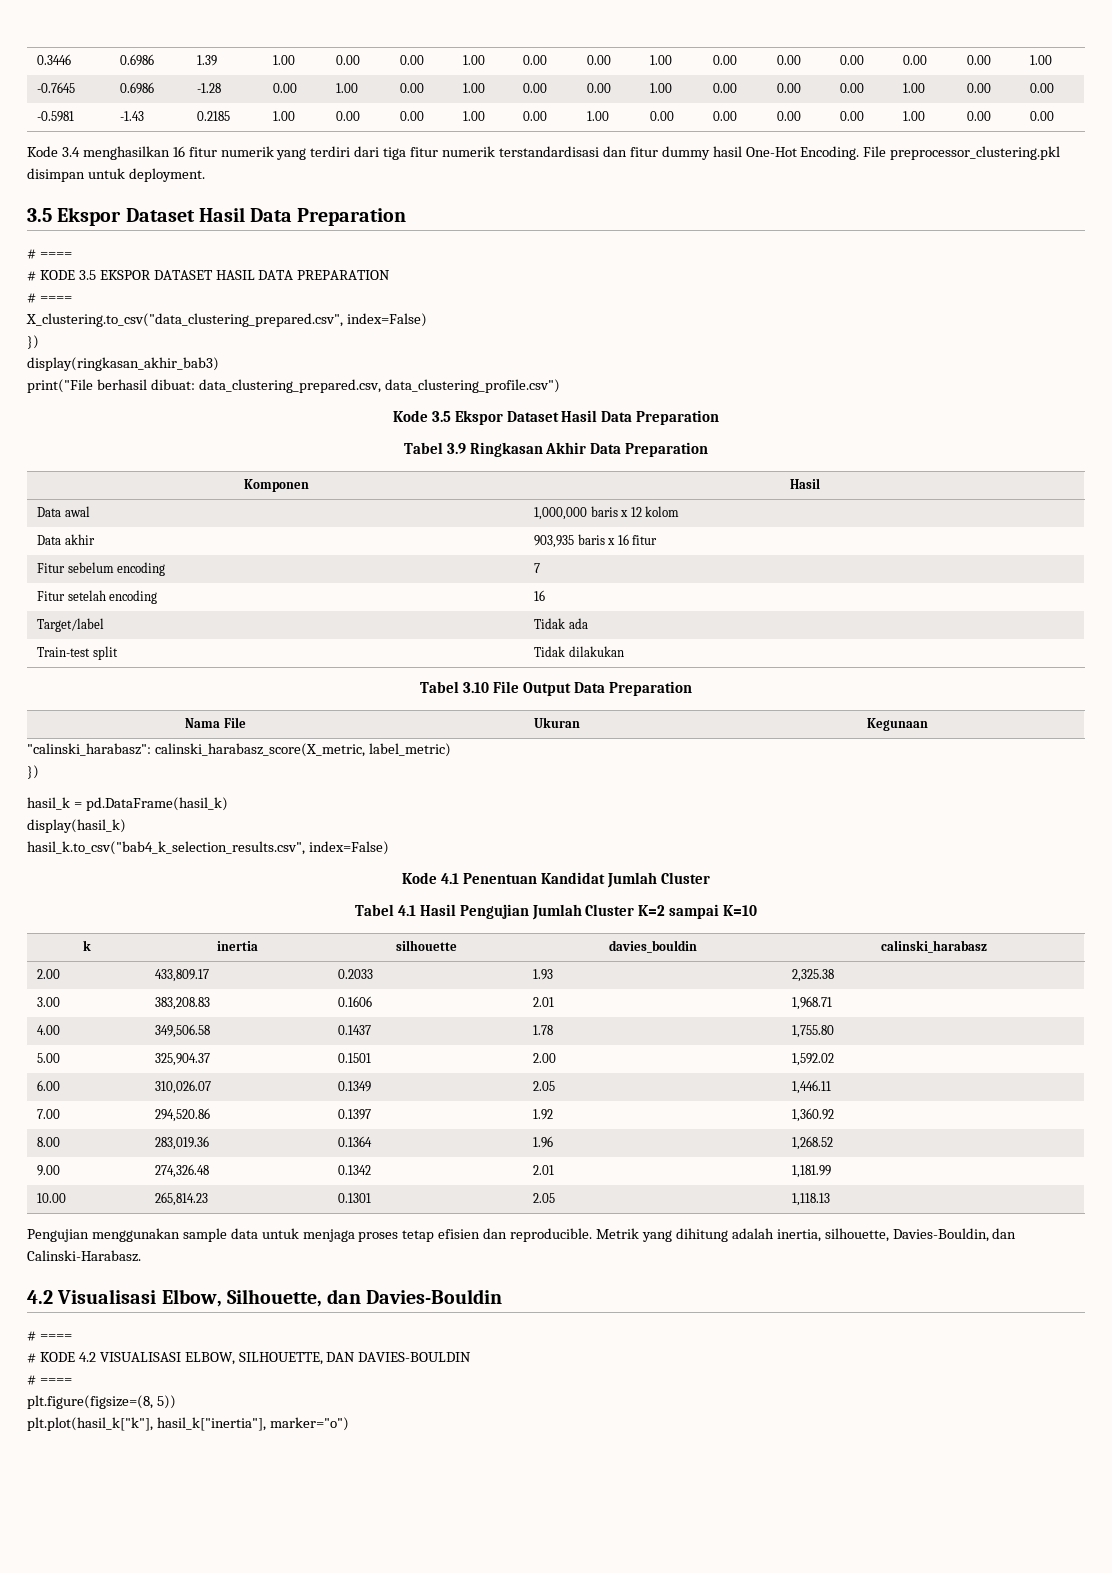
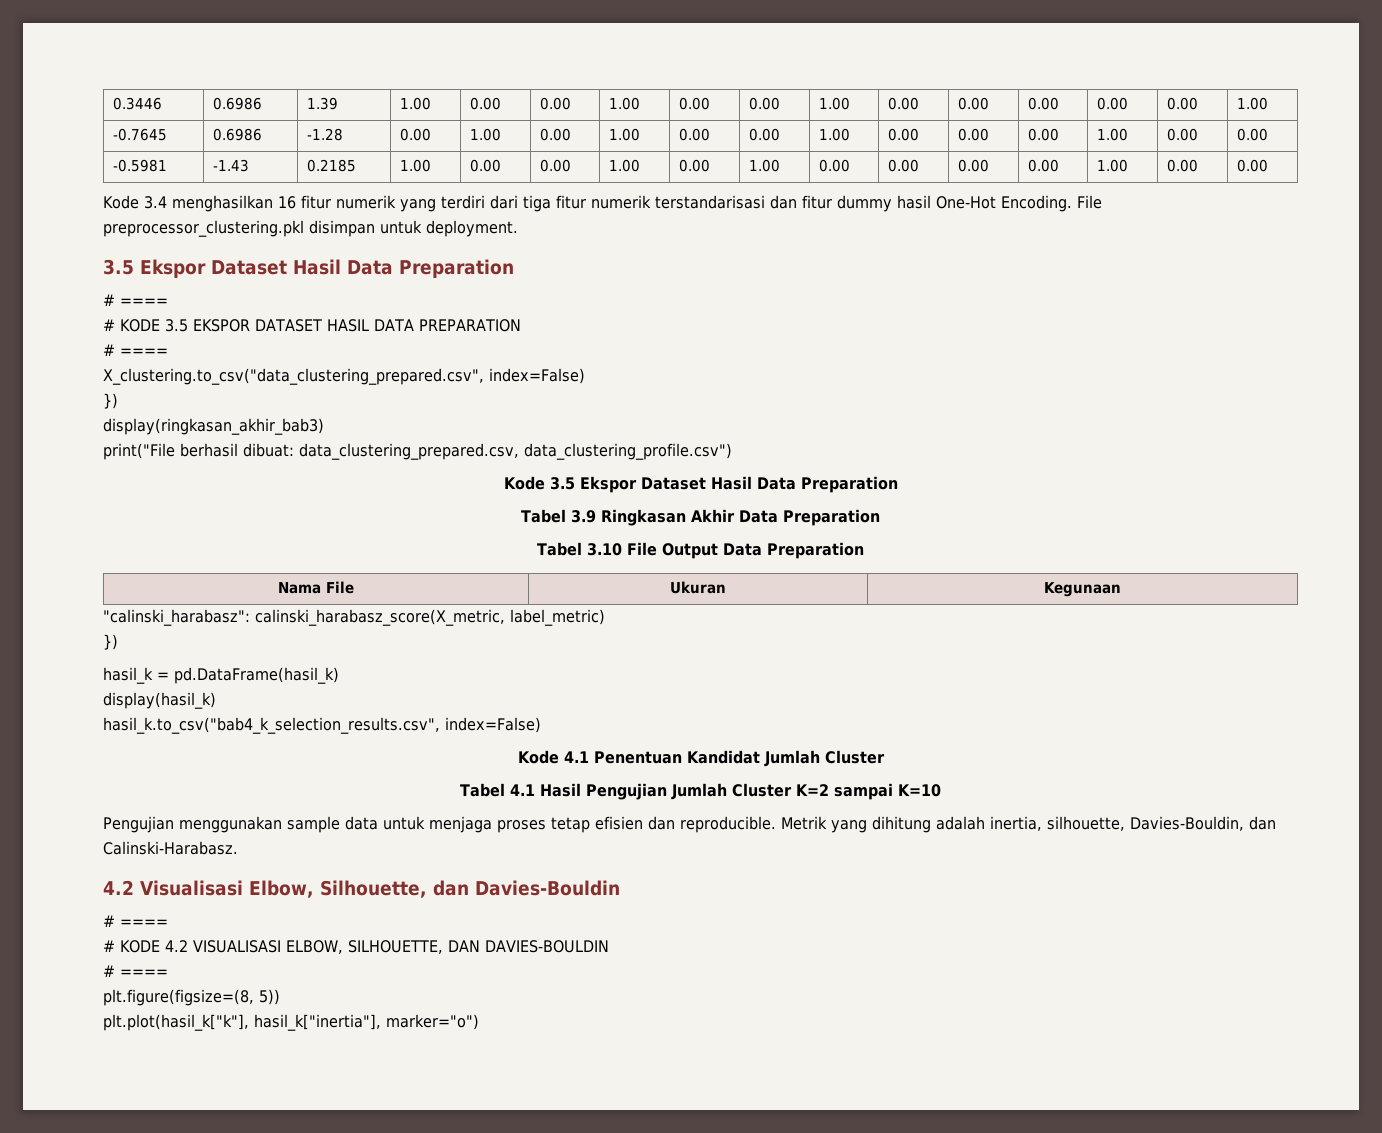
[498,146,599,157] terstandardisasi -> [654,195,765,209] terstandarisasi
[243,479,309,492] [789,478,820,489] [36,506,90,517] [533,506,680,520] [36,534,95,545] [533,534,658,548] [36,562,166,576] [533,563,540,573] [36,590,158,604] [533,590,545,601] [36,618,104,632] [533,618,588,629] [36,646,118,660] [533,646,624,657] // Komponen | Hasil // Data awal | 1,000,000 baris x 12 kolom // Data akhir | 903,935 baris x 16 fitur // Fitur sebelum encoding | 7 // Fitur setelah encoding | 16 // Target/label | Tidak ada // Train-test split | Tidak dilakukan -> (880, 517) none
[82,940,91,951] [216,941,258,951] [395,940,457,951] [609,940,697,953] [880,940,987,953] [36,969,60,979] [154,969,209,982] [337,969,373,979] [532,969,553,980] [791,969,834,982] [36,997,60,1007] [154,997,210,1010] [337,996,372,1007] [532,997,554,1007] [791,996,832,1010] [36,1025,60,1035] [154,1024,210,1038] [337,1025,371,1035] [532,1025,553,1035] [791,1025,834,1038] [36,1053,60,1063] [154,1053,210,1066] [337,1053,371,1063] [532,1053,556,1063] [791,1053,834,1066] [36,1080,60,1091] [154,1080,211,1094] [337,1081,371,1092] [532,1081,555,1091] [791,1080,831,1094] [36,1109,60,1119] [154,1108,210,1122] [337,1109,371,1120] [532,1109,553,1120] [791,1108,834,1122] [36,1137,60,1147] [154,1136,209,1150] [337,1136,372,1147] [532,1136,553,1148] [791,1136,833,1150] [36,1165,60,1176] [154,1164,209,1178] [337,1165,371,1175] [532,1165,554,1175] [791,1165,831,1178] [36,1193,66,1203] [154,1192,208,1206] [337,1193,371,1203] [532,1193,555,1203] [791,1193,830,1206] // k | inertia | silhouette | davies_bouldin | calinski_harabasz // 2.00 | 433,809.17 | 0.2033 | 1.93 | 2,325.38 // 3.00 | 383,208.83 | 0.1606 | 2.01 | 1,968.71 // 4.00 | 349,506.58 | 0.1437 | 1.78 | 1,755.80 // 5.00 | 325,904.37 | 0.1501 | 2.00 | 1,592.02 // 6.00 | 310,026.07 | 0.1349 | 2.05 | 1,446.11 // 7.00 | 294,520.86 | 0.1397 | 1.92 | 1,360.92 // 8.00 | 283,019.36 | 0.1364 | 1.96 | 1,268.52 // 9.00 | 274,326.48 | 0.1342 | 2.01 | 1,181.99 // 10.00 | 265,814.23 | 0.1301 | 2.05 | 1,118.13 -> (941, 790) none

